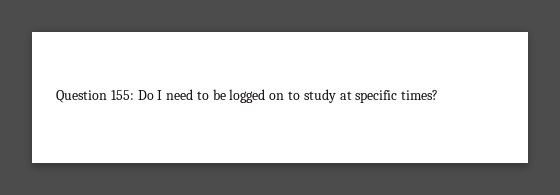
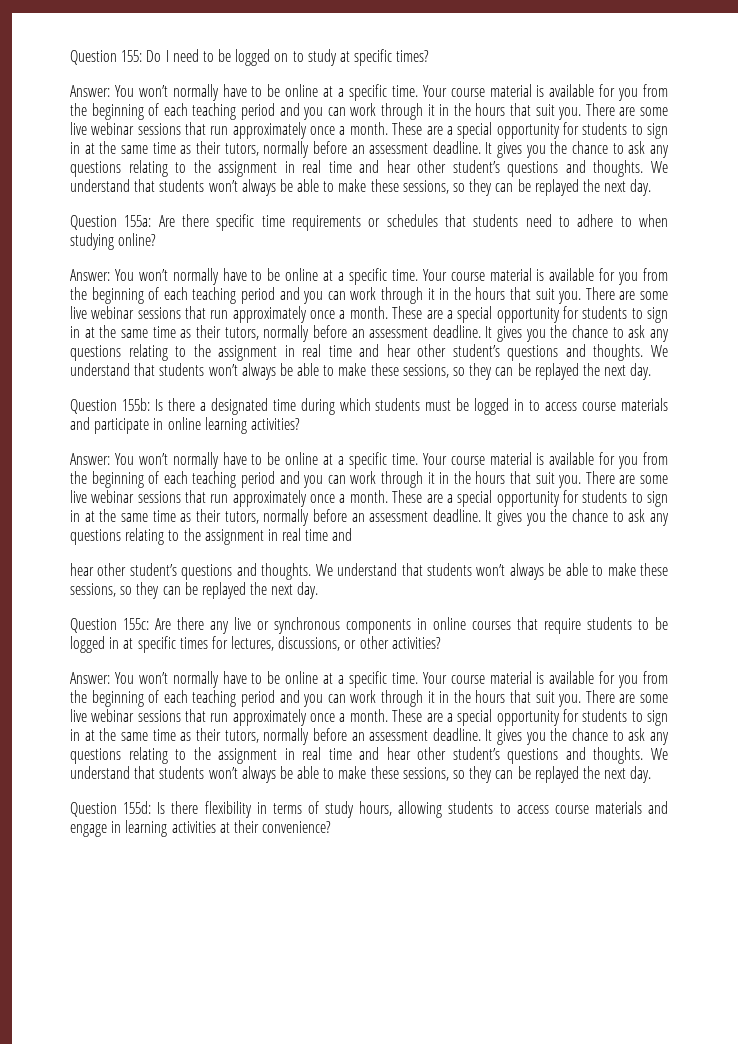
(439, 95) none -> [70,84,669,101] [70,103,669,120] [70,122,669,139] [70,141,669,158] [70,160,669,177] [70,179,652,196] [70,214,668,231] [70,233,157,250] [70,268,669,285] [70,287,669,304] [70,306,669,323] [70,325,669,342] [70,344,669,361] [70,363,652,380] [70,398,668,415] [70,417,300,434] [70,452,669,469] [70,471,669,488] [70,490,669,507] [70,509,669,526] [70,528,353,545] [70,563,668,580] [70,582,319,599] [70,617,668,634] [70,636,441,653] [70,671,669,688] [70,690,669,707] [70,709,669,726] [70,728,669,745] [70,747,669,764] [70,766,652,783] [70,801,668,818] [70,820,332,837] // Answer: You won’t normally have to be online at a specific time. Your course material is available for you from the beginning of each teaching period and you can work through it in the hours that suit you. There are some live webinar sessions that run approximately once a month. These are a special opportunity for students to sign in at the same time as their tutors, normally before an assessment deadline. It gives you the chance to ask any questions relating to the assignment in real time and hear other student’s questions and thoughts. We understand that students won’t always be able to make these sessions, so they can be replayed the next day. // Question 155a: Are there specific time requirements or schedules that students need to adhere to when studying online? // Answer: You won’t normally have to be online at a specific time. Your course material is available for you from the beginning of each teaching period and you can work through it in the hours that suit you. There are some live webinar sessions that run approximately once a month. These are a special opportunity for students to sign in at the same time as their tutors, normally before an assessment deadline. It gives you the chance to ask any questions relating to the assignment in real time and hear other student’s questions and thoughts. We understand that students won’t always be able to make these sessions, so they can be replayed the next day. // Question 155b: Is there a designated time during which students must be logged in to access course materials and participate in online learning activities? // Answer: You won’t normally have to be online at a specific time. Your course material is available for you from the beginning of each teaching period and you can work through it in the hours that suit you. There are some live webinar sessions that run approximately once a month. These are a special opportunity for students to sign in at the same time as their tutors, normally before an assessment deadline. It gives you the chance to ask any questions relating to the assignment in real time and // hear other student’s questions and thoughts. We understand that students won’t always be able to make these sessions, so they can be replayed the next day. // Question 155c: Are there any live or synchronous components in online courses that require students to be logged in at specific times for lectures, discussions, or other activities? // Answer: You won’t normally have to be online at a specific time. Your course material is available for you from the beginning of each teaching period and you can work through it in the hours that suit you. There are some live webinar sessions that run approximately once a month. These are a special opportunity for students to sign in at the same time as their tutors, normally before an assessment deadline. It gives you the chance to ask any questions relating to the assignment in real time and hear other student’s questions and thoughts. We understand that students won’t always be able to make these sessions, so they can be replayed the next day. // Question 155d: Is there flexibility in terms of study hours, allowing students to access course materials and engage in learning activities at their convenience?

